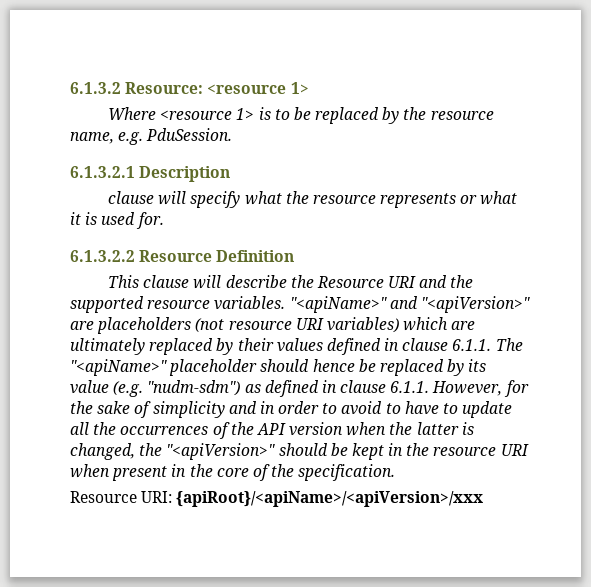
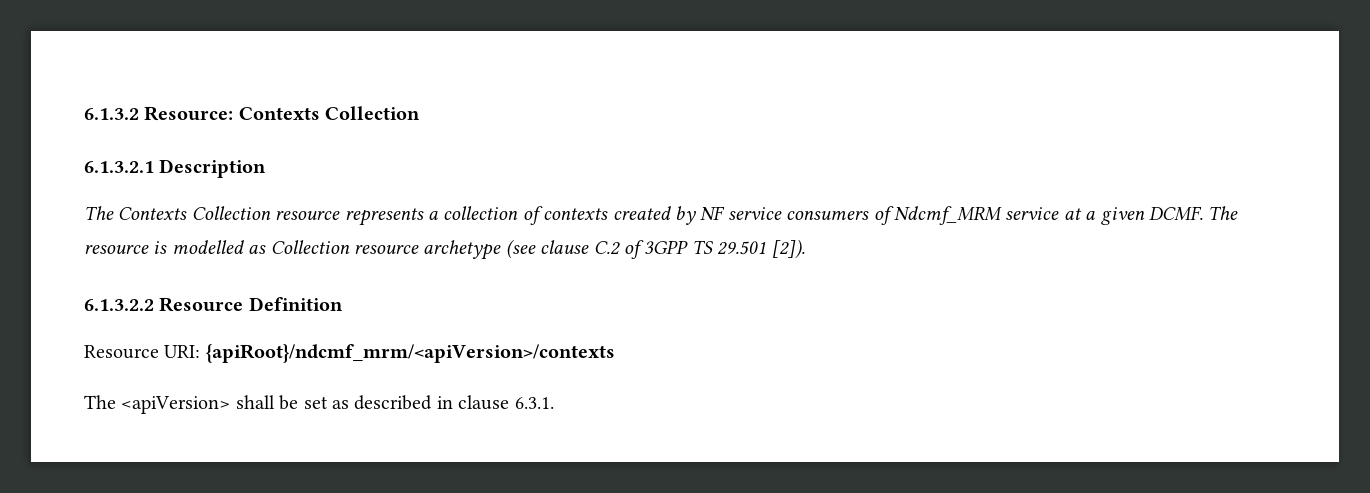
[207,82,309,94] [107,107,494,124] [70,128,233,145] [70,166,231,182] [107,191,518,208] [70,212,164,229] [70,250,295,262] [107,275,474,289] [70,296,530,313] [70,317,476,334] [70,338,523,355] [70,359,487,376] [70,380,529,397] [70,401,513,418] [70,422,474,439] [70,443,529,460] [70,464,396,481] [70,491,484,507] <resource 1> // Where <resource 1> is to be replaced by the resource name, e.g. PduSession. // 6.1.3.2.1 Description // clause will specify what the resource represents or what it is used for. // 6.1.3.2.2 Resource Definition // This clause will describe the Resource URI and the supported resource variables. "<apiName>" and "<apiVersion>" are placeholders (not resource URI variables) which are ultimately replaced by their values defined in clause 6.1.1. The "<apiName>" placeholder should hence be replaced by its value (e.g. "nudm-sdm") as defined in clause 6.1.1. However, for the sake of simplicity and in order to avoid to have to update all the occurrences of the API version when the latter is changed, the "<apiVersion>" should be kept in the resource URI when present in the core of the specification. // Resource URI: {apiRoot}/<apiName>/<apiVersion>/xxx -> [238,106,421,120] [84,159,267,178] [84,206,1239,226] [84,239,805,260] [84,297,343,312] [84,344,615,363] [84,395,554,414] Contexts Collection // 6.1.3.2.1 Description // The Contexts Collection resource represents a collection of contexts created by NF service consumers of Ndcmf_MRM service at a given DCMF. The resource is modelled as Collection resource archetype (see clause C.2 of 3GPP TS 29.501 [2]). // 6.1.3.2.2 Resource Definition // Resource URI: {apiRoot}/ndcmf_mrm/<apiVersion>/contexts // The <apiVersion> shall be set as described in clause 6.3.1.

